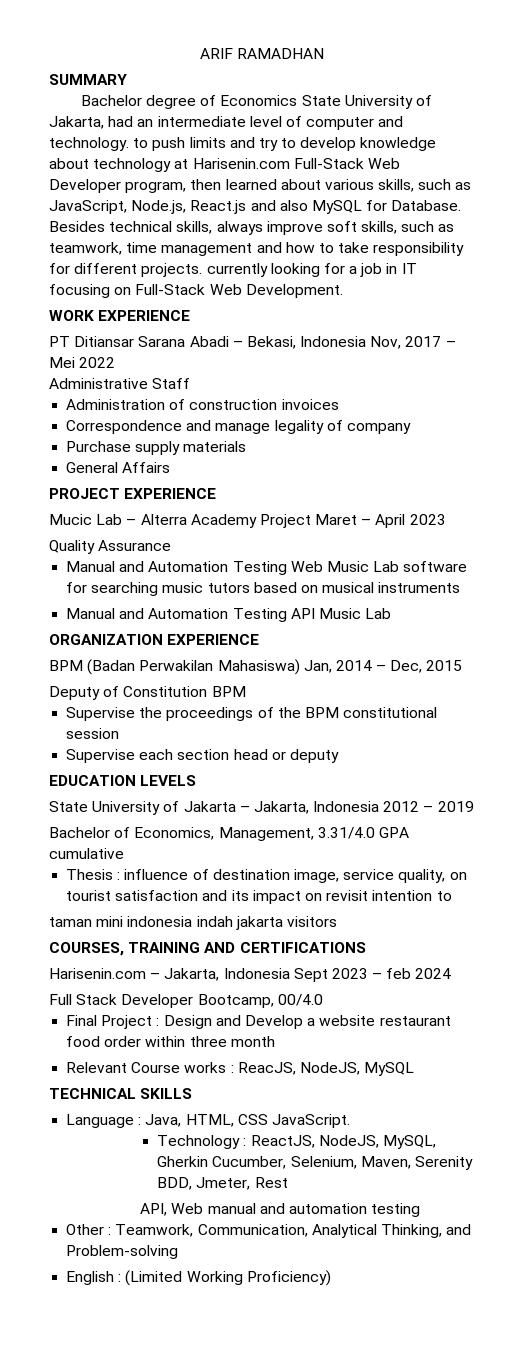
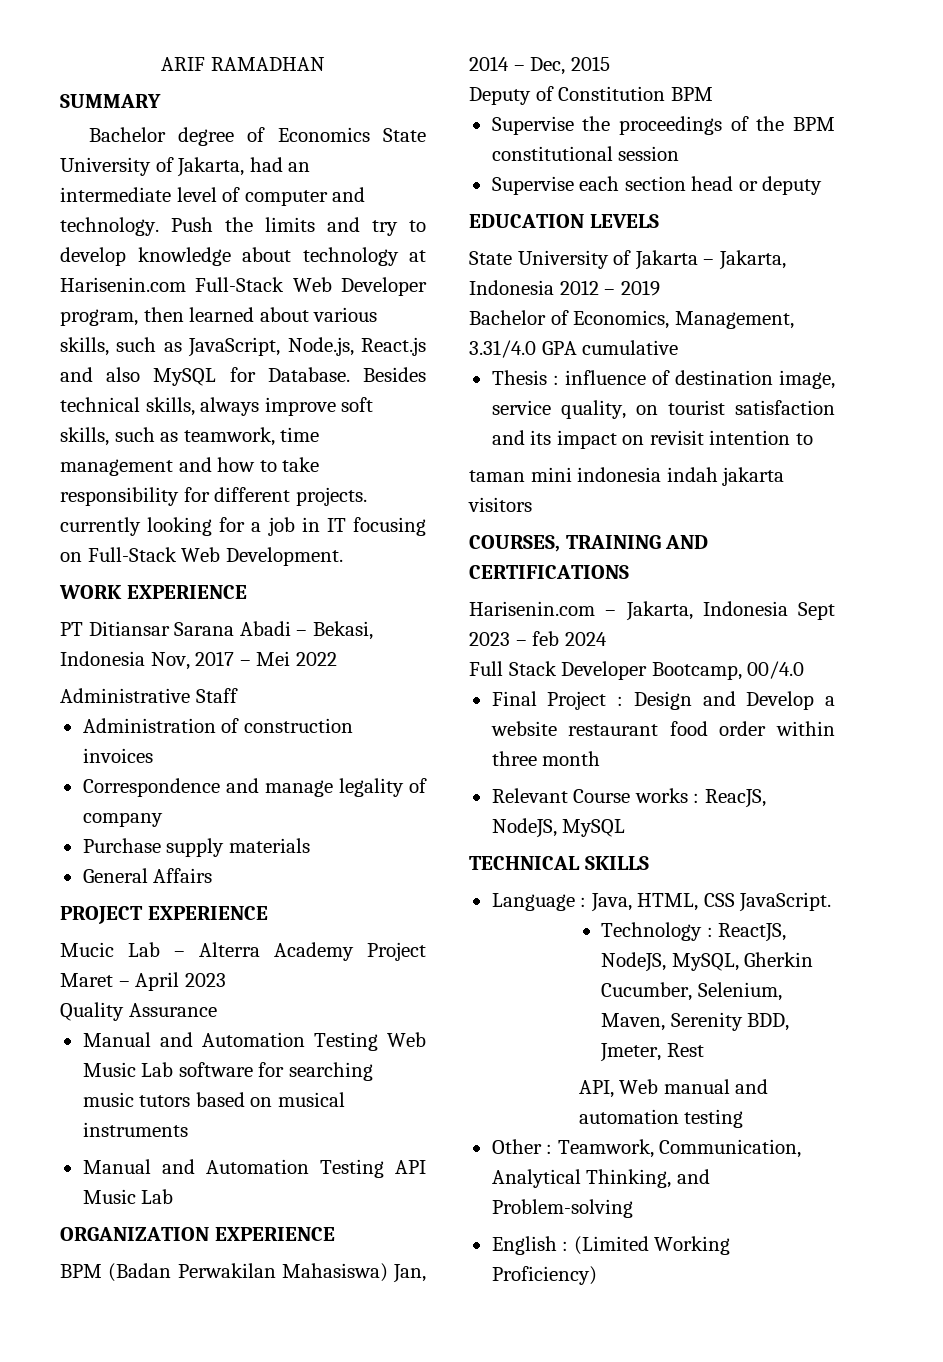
[133,137,186,151] to push -> [171,217,253,232] Push the

